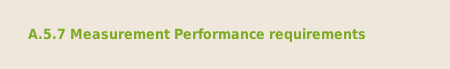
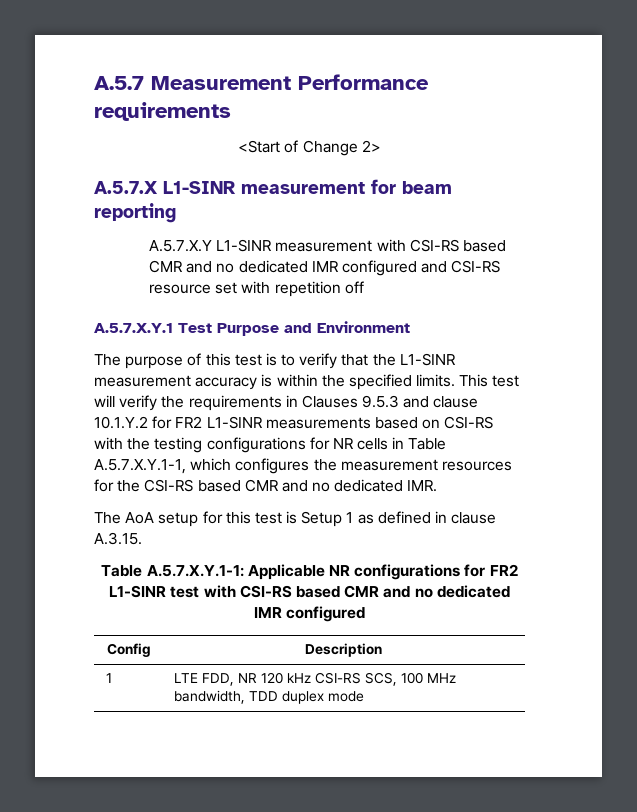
(366, 35) none -> [238,140,381,156] [94,179,452,194] [94,203,176,223] [149,239,506,252] [149,260,501,276] [149,281,364,297] [94,321,410,336] [94,353,456,369] [94,374,520,390] [94,395,479,411] [94,416,494,429] [94,437,447,453] [94,458,512,474] [94,479,438,492] [94,511,497,527] [94,532,142,545] [101,564,518,580] [109,585,510,598] [253,606,366,622] [106,643,151,657] [305,643,382,657] [105,673,112,683] [173,672,456,686] [173,690,364,704] // <Start of Change 2> // A.5.7.X L1-SINR measurement for beam reporting // A.5.7.X.Y L1-SINR measurement with CSI-RS based CMR and no dedicated IMR configured and CSI-RS resource set with repetition off // A.5.7.X.Y.1 Test Purpose and Environment // The purpose of this test is to verify that the L1-SINR measurement accuracy is within the specified limits. This test will verify the requirements in Clauses 9.5.3 and clause 10.1.Y.2 for FR2 L1-SINR measurements based on CSI-RS with the testing configurations for NR cells in Table A.5.7.X.Y.1-1, which configures the measurement resources for the CSI-RS based CMR and no dedicated IMR. // The AoA setup for this test is Setup 1 as defined in clause A.3.15. // Table A.5.7.X.Y.1-1: Applicable NR configurations for FR2 L1-SINR test with CSI-RS based CMR and no dedicated IMR configured // Config | Description // 1 | LTE FDD, NR 120 kHz CSI-RS SCS, 100 MHz bandwidth, TDD duplex mode

